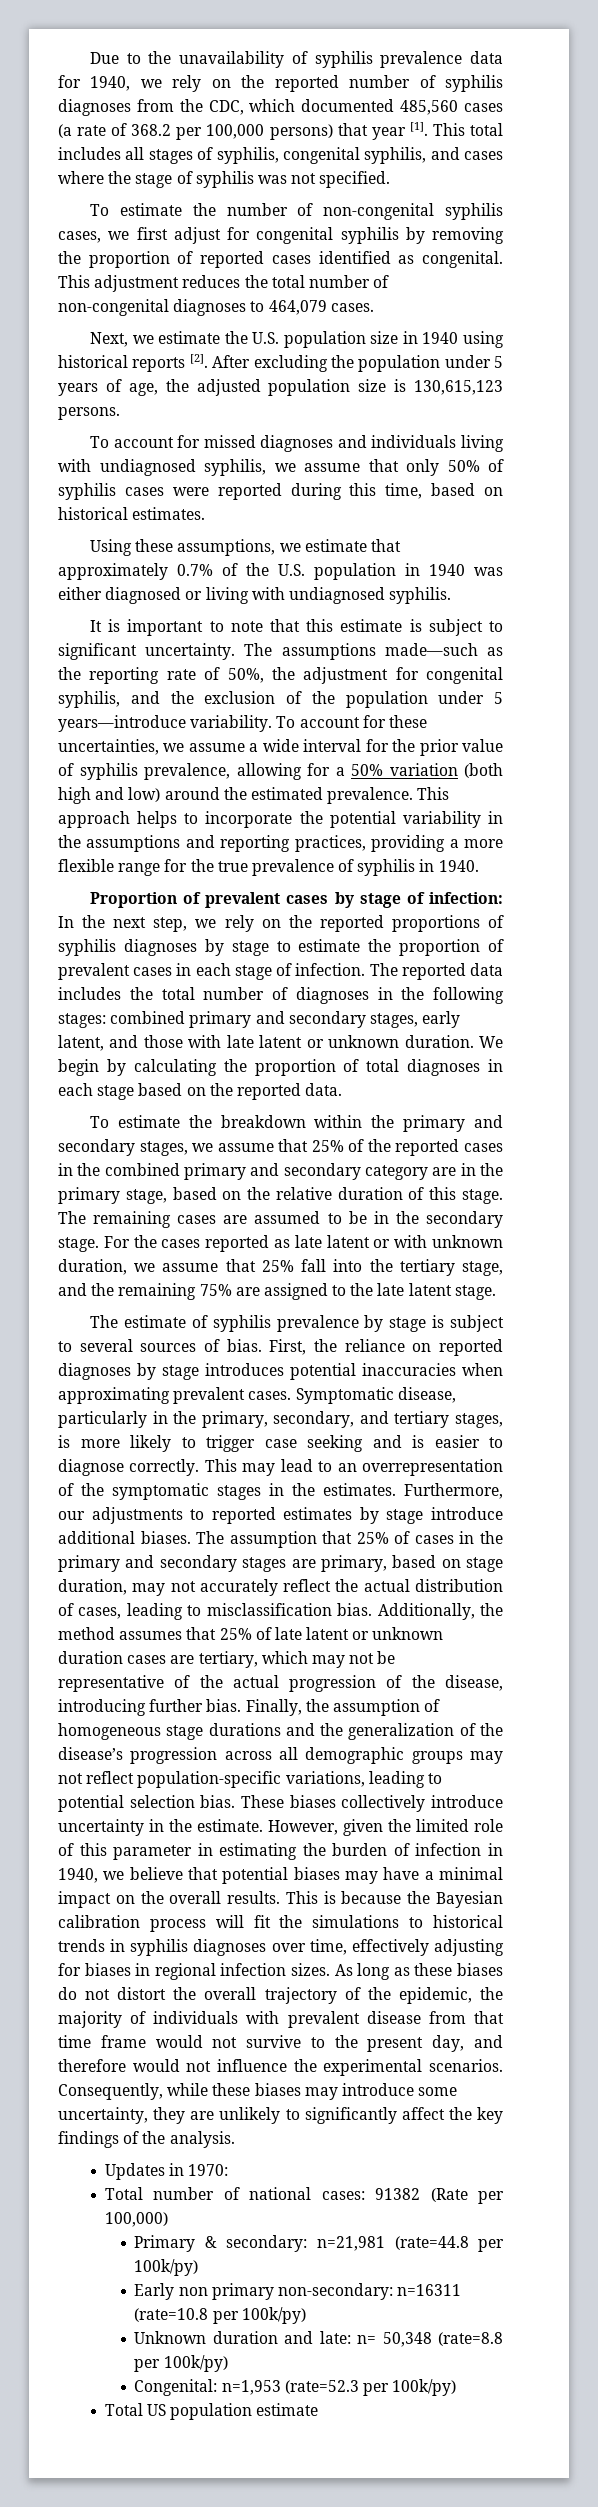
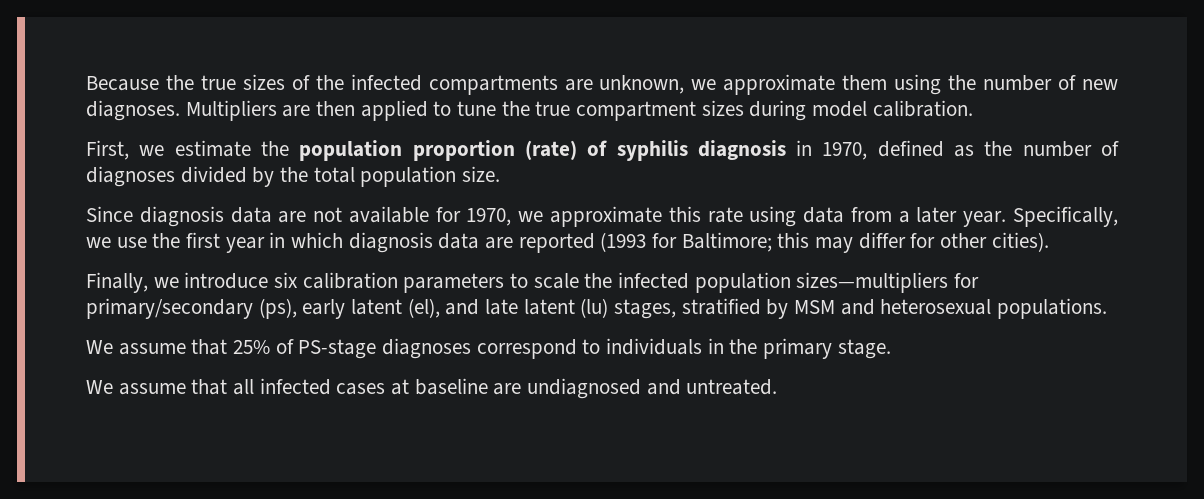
[90,51,503,68] [58,75,504,92] [58,99,503,116] [58,122,503,140] [58,147,503,164] [58,171,391,188] [90,203,503,220] [58,227,504,244] [58,251,503,268] [58,275,390,292] [58,299,374,316] [90,331,504,348] [58,354,503,372] [58,379,503,396] [58,407,120,420] [90,435,505,452] [58,459,504,476] [58,483,503,500] [58,507,206,520] [90,539,401,556] [58,563,503,580] [58,587,452,604] [90,619,503,636] [58,643,503,660] [58,667,503,684] [58,691,503,708] [58,715,427,732] [58,739,504,756] [58,763,503,780] [58,787,450,804] [58,811,504,828] [58,835,503,852] [58,859,479,876] [90,892,503,908] [58,915,504,932] [58,939,504,956] [58,963,504,980] [58,987,504,1004] [58,1011,461,1028] [58,1035,504,1051] [58,1059,503,1076] [58,1083,343,1100] [90,1115,503,1132] [58,1139,503,1156] [58,1163,503,1180] [58,1187,503,1204] [58,1211,503,1228] [58,1235,504,1252] [58,1259,503,1276] [58,1283,496,1300] [90,1315,504,1332] [58,1339,503,1356] [58,1363,503,1380] [58,1387,456,1404] [58,1411,503,1428] [58,1435,503,1452] [58,1459,503,1476] [58,1483,503,1500] [58,1507,503,1524] [58,1531,503,1548] [58,1555,503,1572] [58,1579,503,1596] [58,1603,503,1620] [58,1627,444,1640] [58,1651,396,1668] [58,1675,503,1692] [58,1699,441,1716] [58,1723,503,1740] [58,1747,503,1764] [58,1771,442,1788] [58,1795,503,1812] [58,1819,503,1836] [58,1843,503,1860] [58,1867,503,1884] [58,1891,503,1908] [58,1915,503,1932] [58,1939,504,1956] [58,1963,504,1980] [58,1987,503,2004] [58,2011,505,2028] [58,2035,503,2052] [58,2059,503,2076] [58,2083,458,2100] [58,2107,503,2124] [58,2131,235,2148] [104,2163,229,2180] [104,2187,505,2204] [104,2212,168,2227] [134,2235,505,2252] [134,2259,199,2276] [134,2283,462,2300] [134,2307,306,2324] [134,2331,504,2347] [134,2355,228,2372] [134,2379,457,2396] [104,2403,319,2420] Due to the unavailability of syphilis prevalence data for 1940, we rely on the reported number of syphilis diagnoses from the CDC, which documented 485,560 cases (a rate of 368.2 per 100,000 persons) that year [1]. This total includes all stages of syphilis, congenital syphilis, and cases where the stage of syphilis was not specified. // To estimate the number of non-congenital syphilis cases, we first adjust for congenital syphilis by removing the proportion of reported cases identified as congenital. This adjustment reduces the total number of non-congenital diagnoses to 464,079 cases. // Next, we estimate the U.S. population size in 1940 using historical reports [2]. After excluding the population under 5 years of age, the adjusted population size is 130,615,123 persons. // To account for missed diagnoses and individuals living with undiagnosed syphilis, we assume that only 50% of syphilis cases were reported during this time, based on historical estimates. // Using these assumptions, we estimate that approximately 0.7% of the U.S. population in 1940 was either diagnosed or living with undiagnosed syphilis. // It is important to note that this estimate is subject to significant uncertainty. The assumptions made—such as the reporting rate of 50%, the adjustment for congenital syphilis, and the exclusion of the population under 5 years—introduce variability. To account for these uncertainties, we assume a wide interval for the prior value of syphilis prevalence, allowing for a 50% variation (both high and low) around the estimated prevalence. This approach helps to incorporate the potential variability in the assumptions and reporting practices, providing a more flexible range for the true prevalence of syphilis in 1940. // Proportion of prevalent cases by stage of infection: In the next step, we rely on the reported proportions of syphilis diagnoses by stage to estimate the proportion of prevalent cases in each stage of infection. The reported data includes the total number of diagnoses in the following stages: combined primary and secondary stages, early latent, and those with late latent or unknown duration. We begin by calculating the proportion of total diagnoses in each stage based on the reported data. // To estimate the breakdown within the primary and secondary stages, we assume that 25% of the reported cases in the combined primary and secondary category are in the primary stage, based on the relative duration of this stage. The remaining cases are assumed to be in the secondary stage. For the cases reported as late latent or with unknown duration, we assume that 25% fall into the tertiary stage, and the remaining 75% are assigned to the late latent stage. // The estimate of syphilis prevalence by stage is subject to several sources of bias. First, the reliance on reported diagnoses by stage introduces potential inaccuracies when approximating prevalent cases. Symptomatic disease, particularly in the primary, secondary, and tertiary stages, is more likely to trigger case seeking and is easier to diagnose correctly. This may lead to an overrepresentation of the symptomatic stages in the estimates. Furthermore, our adjustments to reported estimates by stage introduce additional biases. The assumption that 25% of cases in the primary and secondary stages are primary, based on stage duration, may not accurately reflect the actual distribution of cases, leading to misclassification bias. Additionally, the method assumes that 25% of late latent or unknown duration cases are tertiary, which may not be representative of the actual progression of the disease, introducing further bias. Finally, the assumption of homogeneous stage durations and the generalization of the disease’s progression across all demographic groups may not reflect population-specific variations, leading to potential selection bias. These biases collectively introduce uncertainty in the estimate. However, given the limited role of this parameter in estimating the burden of infection in 1940, we believe that potential biases may have a minimal impact on the overall results. This is because the Bayesian calibration process will fit the simulations to historical trends in syphilis diagnoses over time, effectively adjusting for biases in regional infection sizes. As long as these biases do not distort the overall trajectory of the epidemic, the majority of individuals with prevalent disease from that time frame would not survive to the present day, and therefore would not influence the experimental scenarios. Consequently, while these biases may introduce some uncertainty, they are unlikely to significantly affect the key findings of the analysis. // Updates in 1970: // Total number of national cases: 91382 (Rate per 100,000) // Primary & secondary: n=21,981 (rate=44.8 per 100k/py) // Early non primary non-secondary: n=16311 (rate=10.8 per 100k/py) // Unknown duration and late: n= 50,348 (rate=8.8 per 100k/py) // Congenital: n=1,953 (rate=52.3 per 100k/py) // Total US population estimate -> [86,74,1119,95] [86,100,973,121] [86,140,1119,161] [86,166,501,187] [86,206,1119,227] [86,232,1049,253] [86,272,980,293] [86,298,1108,319] [86,338,891,359] [86,378,778,399] Because the true sizes of the infected compartments are unknown, we approximate them using the number of new diagnoses. Multipliers are then applied to tune the true compartment sizes during model calibration. // First, we estimate the population proportion (rate) of syphilis diagnosis in 1970, defined as the number of diagnoses divided by the total population size. // Since diagnosis data are not available for 1970, we approximate this rate using data from a later year. Specifically, we use the first year in which diagnosis data are reported (1993 for Baltimore; this may differ for other cities). // Finally, we introduce six calibration parameters to scale the infected population sizes—multipliers for primary/secondary (ps), early latent (el), and late latent (lu) stages, stratified by MSM and heterosexual populations. // We assume that 25% of PS-stage diagnoses correspond to individuals in the primary stage. // We assume that all infected cases at baseline are undiagnosed and untreated.

